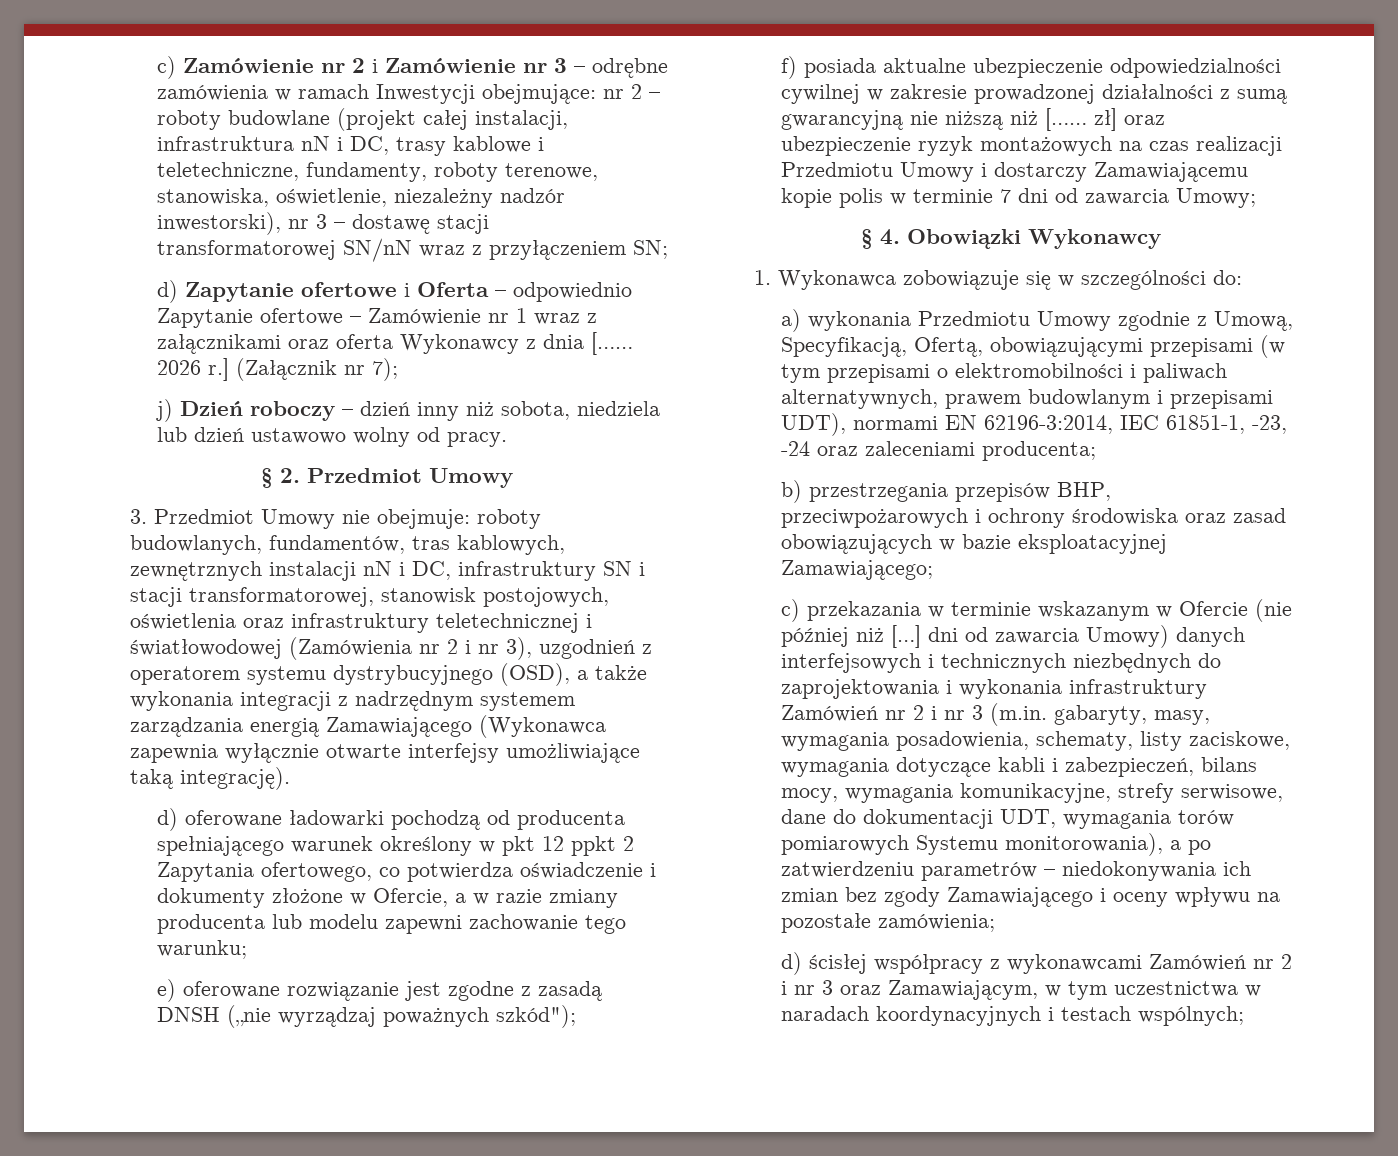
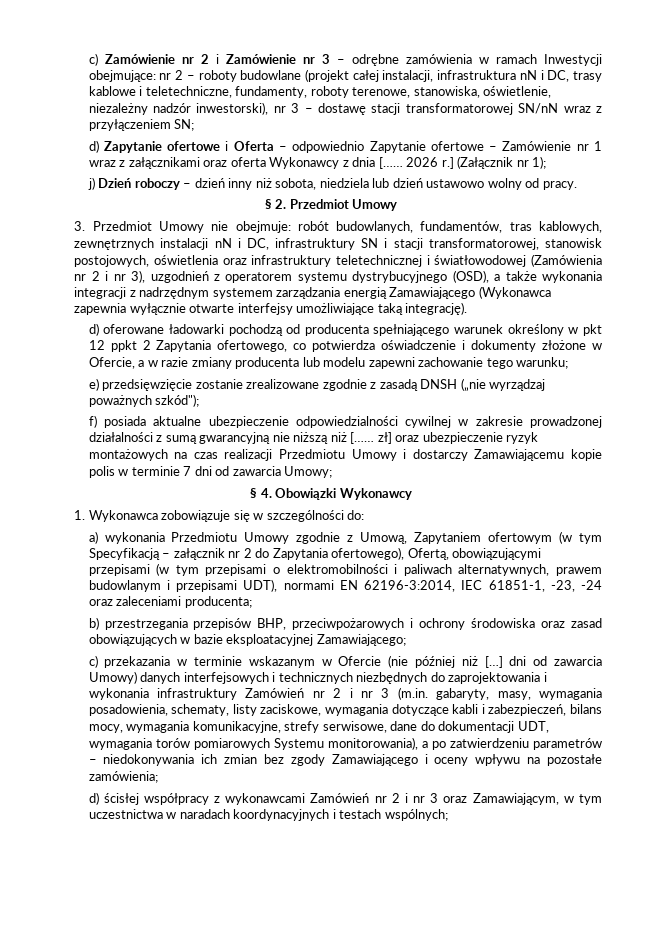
[372,358,399,381] 7); -> [532,156,547,169] 1);
[476,509,541,529] roboty -> [297,221,329,231] robót
[183,981,515,1001] oferowane rozwiązanie jest zgodne -> [102,379,367,391] przedsięwzięcie zostanie zrealizowane zgodnie
[781,337,908,357] Specyfikacją, -> [414,531,602,544] [88,547,405,560] Zapytaniem ofertowym (w tym Specyfikacją – załącznik nr 2 do Zapytania ofertowego),

